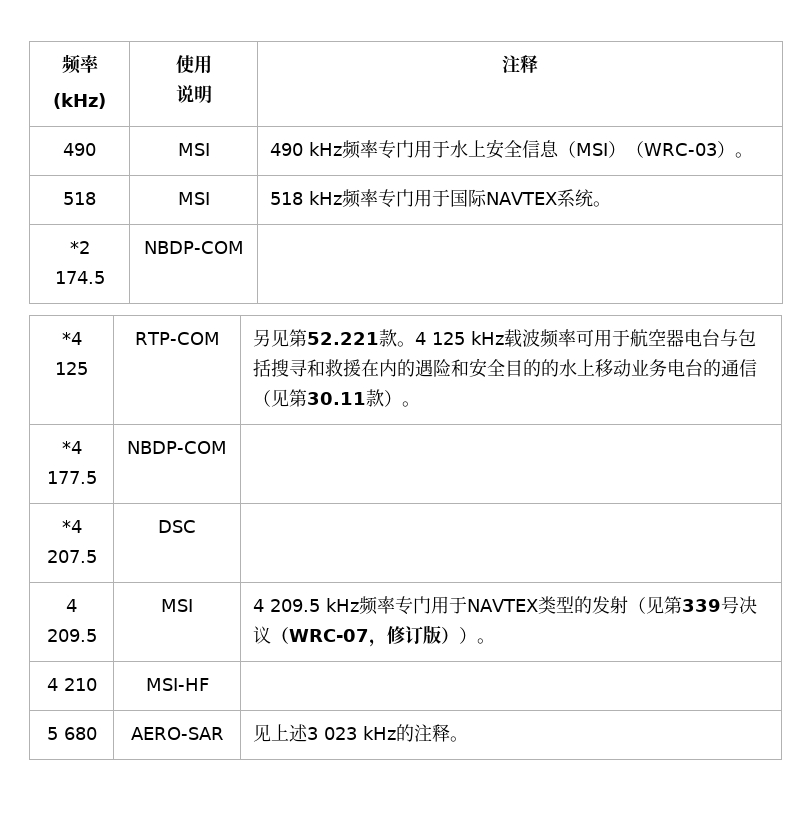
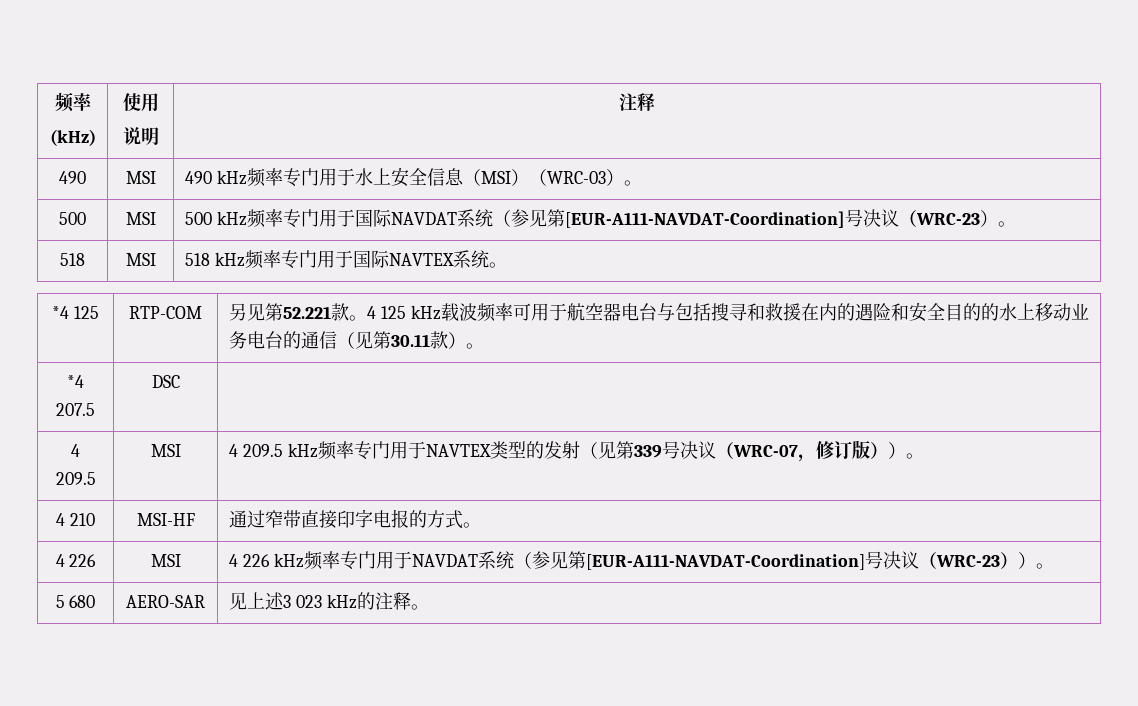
(754, 155) none -> [59,212,86,225] [125,212,156,225] [184,209,1016,228] // 500 | MSI | 500 kHz频率专门用于国际NAVDAT系统（参见第[EUR-A111-NAVDAT-Coordination]号决议（WRC-23）。
[69,241,90,254] [54,271,105,284] [143,241,244,254] // *2 174.5 | NBDP-COM | -> (507, 265) none
[61,441,82,454] [46,471,97,484] [127,441,227,454] // *4 177.5 | NBDP-COM | -> (484, 346) none
(209, 684) none -> [228,509,481,529] [55,554,97,567] [150,554,181,567] [228,551,1054,570] 通过窄带直接印字电报的方式。 // 4 226 | MSI | 4 226 kHz频率专门用于NAVDAT系统（参见第[EUR-A111-NAVDAT-Coordination]号决议（WRC-23））。

